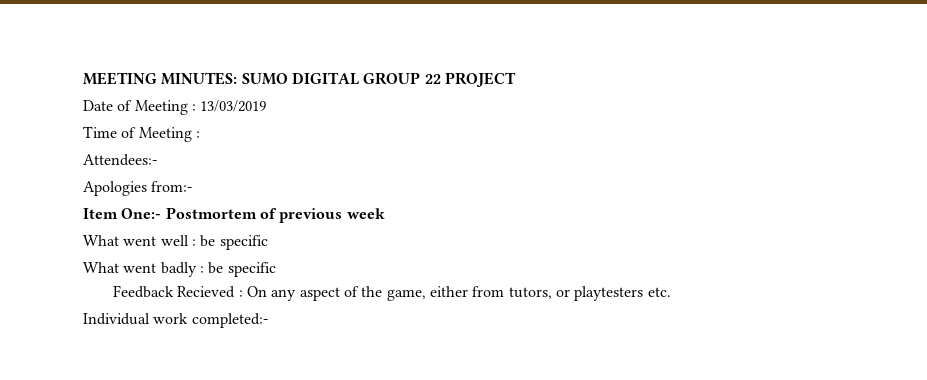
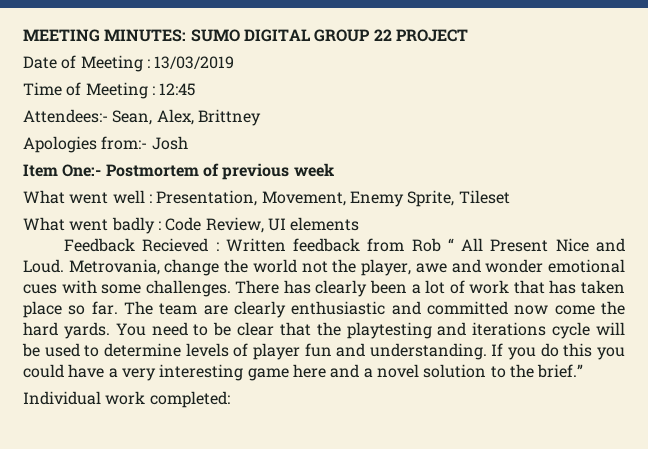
(200, 134) none -> [159,83,196,96] 12:45
(157, 160) none -> [112,109,261,126] Sean, Alex, Brittney
(193, 186) none -> [151,136,188,150] Josh
[200,235,268,250] be specific -> [156,190,510,207] Presentation, Movement, Enemy Sprite, Tileset
[208,262,276,277] be specific -> [165,217,360,233] Code Review, UI elements
[247,286,671,301] On any aspect of the game, either from tutors, or playtesters etc. -> [225,238,625,252] [23,259,626,276] [23,280,625,297] [23,301,625,318] [23,322,625,339] [22,343,625,360] [23,364,584,381] Written feedback from Rob “ All Present Nice and Loud. Metrovania, change the world not the player, awe and wonder emotional cues with some challenges. There has clearly been a lot of work that has taken place so far. The team are clearly enthusiastic and committed now come the hard yards. You need to be clear that the playtesting and iterations cycle will be used to determine levels of player fun and understanding. If you do this you could have a very interesting game here and a novel solution to the brief.”
[191,313,268,328] completed:- -> [149,391,230,408] completed:

